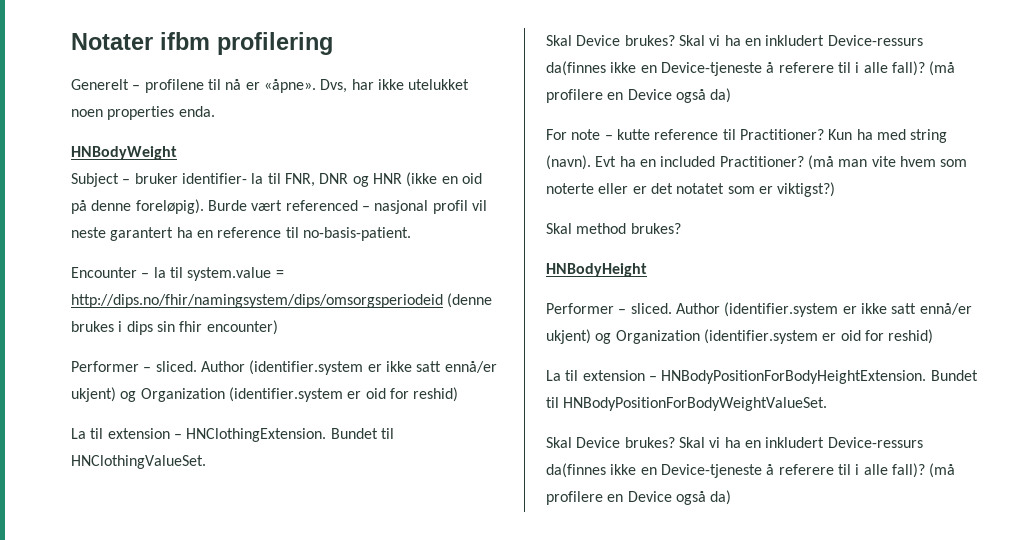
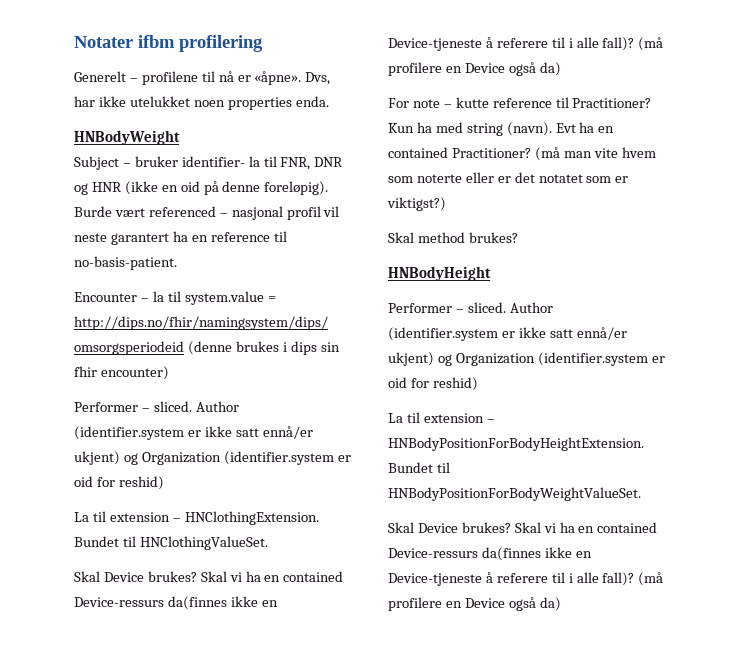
[765,35,825,46] inkludert -> [283,571,344,582] contained
[660,156,716,167] included -> [388,147,448,158] contained
[765,437,825,448] inkludert -> [597,522,658,533] contained

